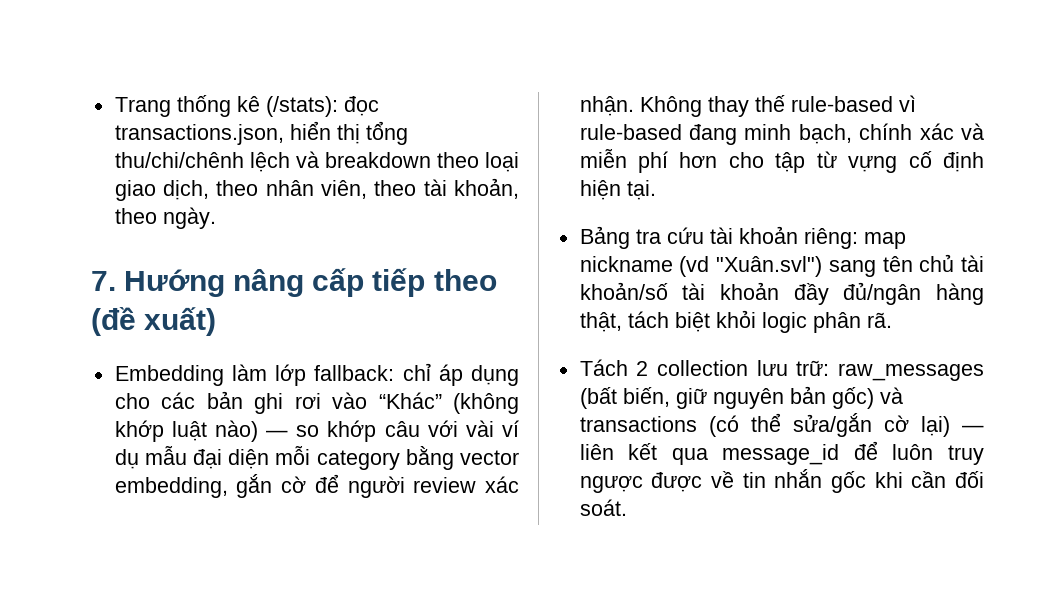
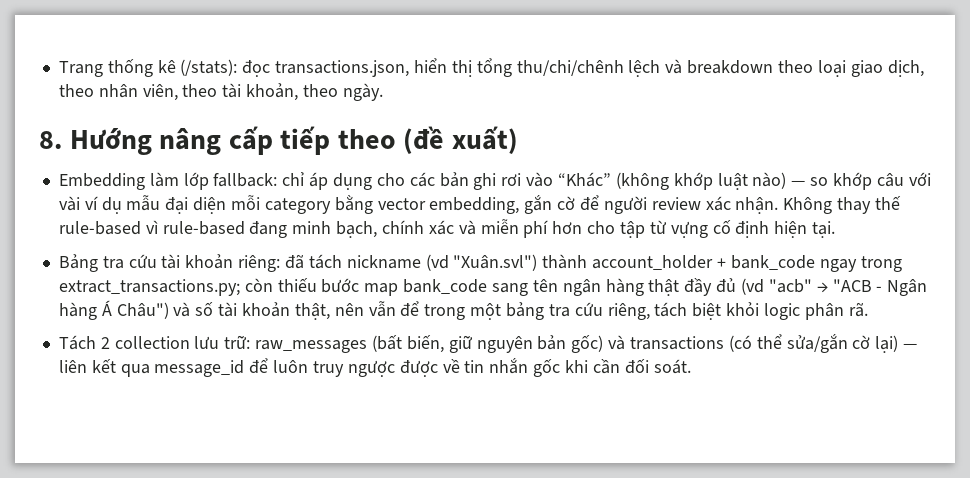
[91,271,116,291] 7. -> [39,131,62,149] 8.
[863,232,906,249] map -> [284,254,342,269] đã tách
[828,254,985,277] [579,282,984,305] [579,312,622,332] sang tên chủ tài khoản/số tài khoản đầy đủ/ngân hàng thật, -> [542,254,902,272] [58,278,928,296] [58,300,650,320] thành account_holder + bank_code ngay trong extract_transactions.py; còn thiếu bước map bank_code sang tên ngân hàng thật đầy đủ (vd "acb" → "ACB - Ngân hàng Á Châu") và số tài khoản thật, nên vẫn để trong một bảng tra cứu riêng,

